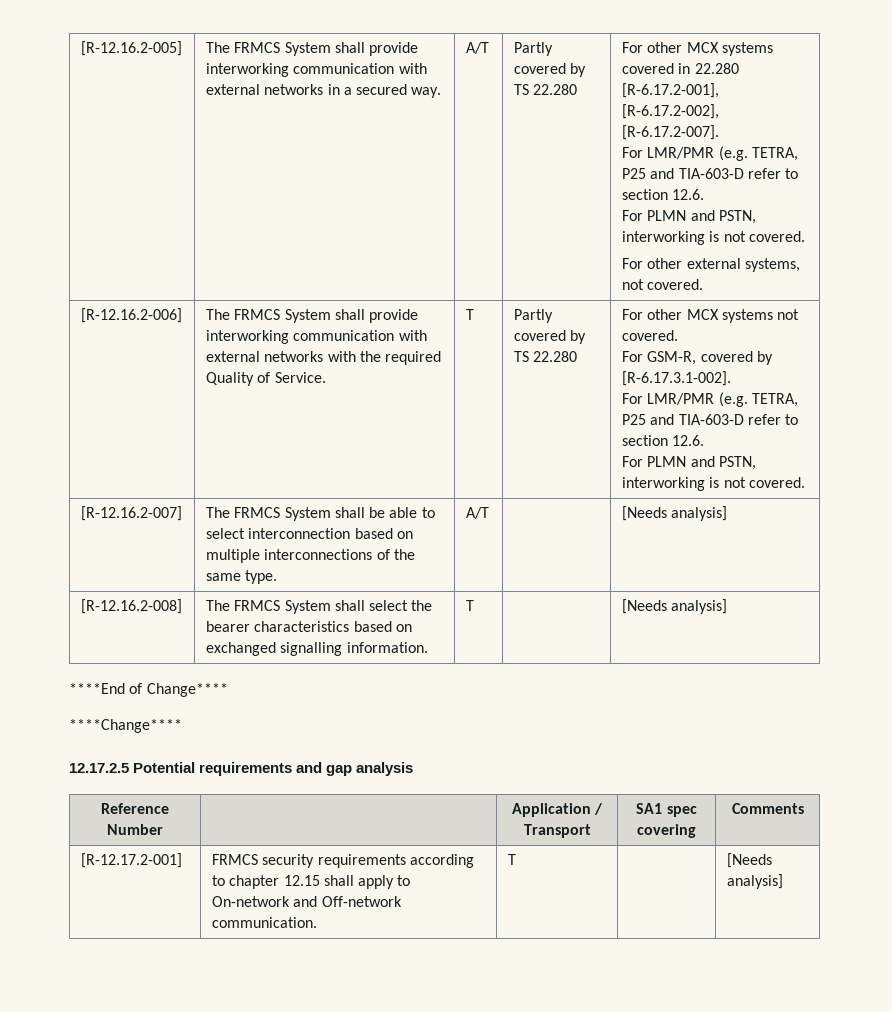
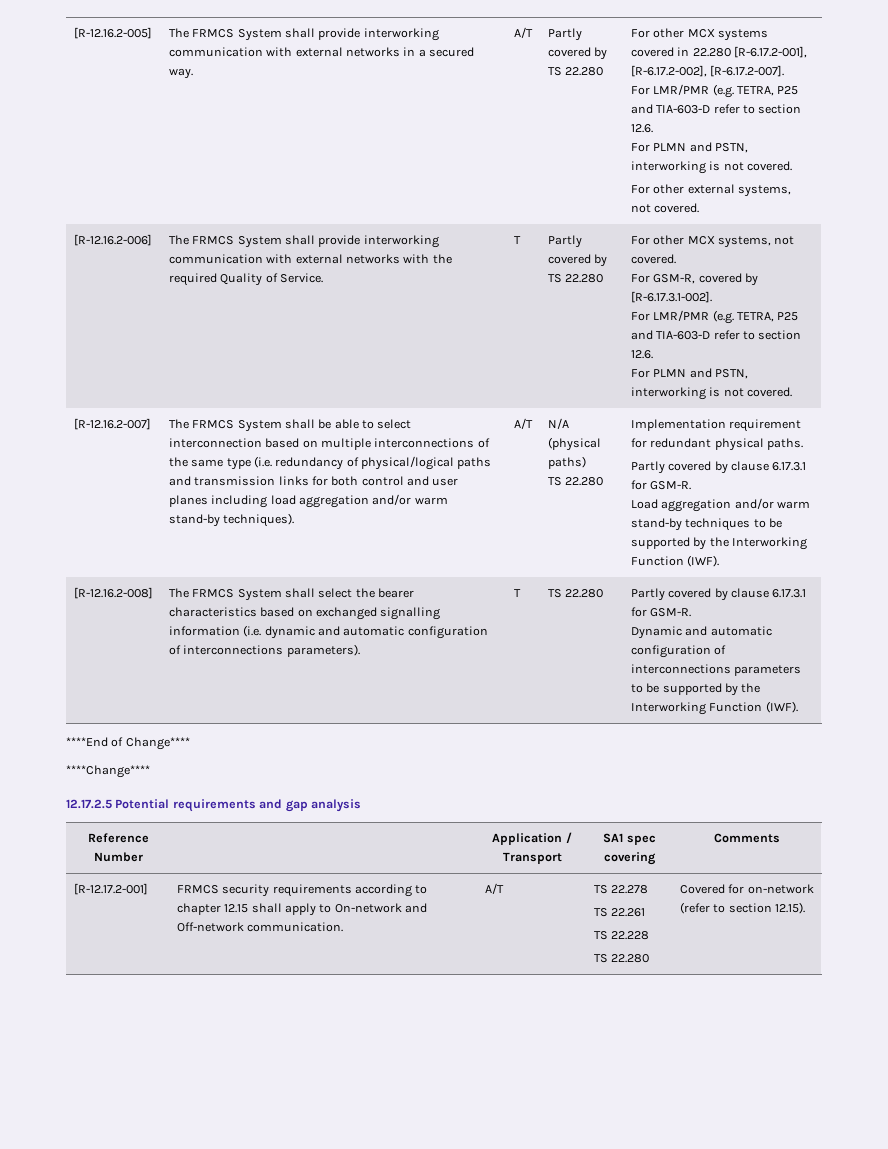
[721,309,773,323] systems -> [717,236,771,248] systems,
[245,570,278,584] [465,507,489,519] [621,506,728,521] type. | A/T | | [Needs analysis] -> [226,456,492,470] [168,476,459,486] [168,494,448,508] [168,513,295,527] [513,418,533,429] [547,418,569,429] [547,437,601,451] [547,456,586,469] [547,477,604,486] [630,419,802,432] [630,438,803,451] [630,461,807,474] [630,480,692,490] [630,498,810,512] [630,518,782,531] [630,537,807,550] [630,555,720,567] type (i.e. redundancy of physical/logical paths and transmission links for both control and user planes including load aggregation and/or warm stand-by techniques). | A/T | N/A (physical paths) // TS 22.280 | Implementation requirement for redundant physical paths. // Partly covered by clause 6.17.3.1 for GSM-R. // Load aggregation and/or warm stand-by techniques to be supported by the Interworking Function (IWF).
[346,642,428,653] [465,600,474,611] [621,599,728,614] information. | T | | [Needs analysis] -> [168,625,488,639] [168,644,360,657] [513,589,521,597] [547,589,604,598] [630,588,807,601] [630,607,692,617] [630,626,772,639] [630,645,727,658] [630,664,802,676] [630,683,761,696] [630,701,798,715] information (i.e. dynamic and automatic configuration of interconnections parameters). | T | TS 22.280 | Partly covered by clause 6.17.3.1 for GSM-R. // Dynamic and automatic configuration of interconnections parameters to be supported by the Interworking Function (IWF).
[507,854,516,865] [726,853,772,868] [726,874,783,889] T | | [Needs analysis] -> [484,883,504,894] [593,885,649,894] [593,908,646,917] [593,931,650,940] [593,954,650,963] [679,884,814,894] [679,902,805,914] A/T | TS 22.278 // TS 22.261 // TS 22.228 // TS 22.280 | Covered for on-network (refer to section 12.15).

